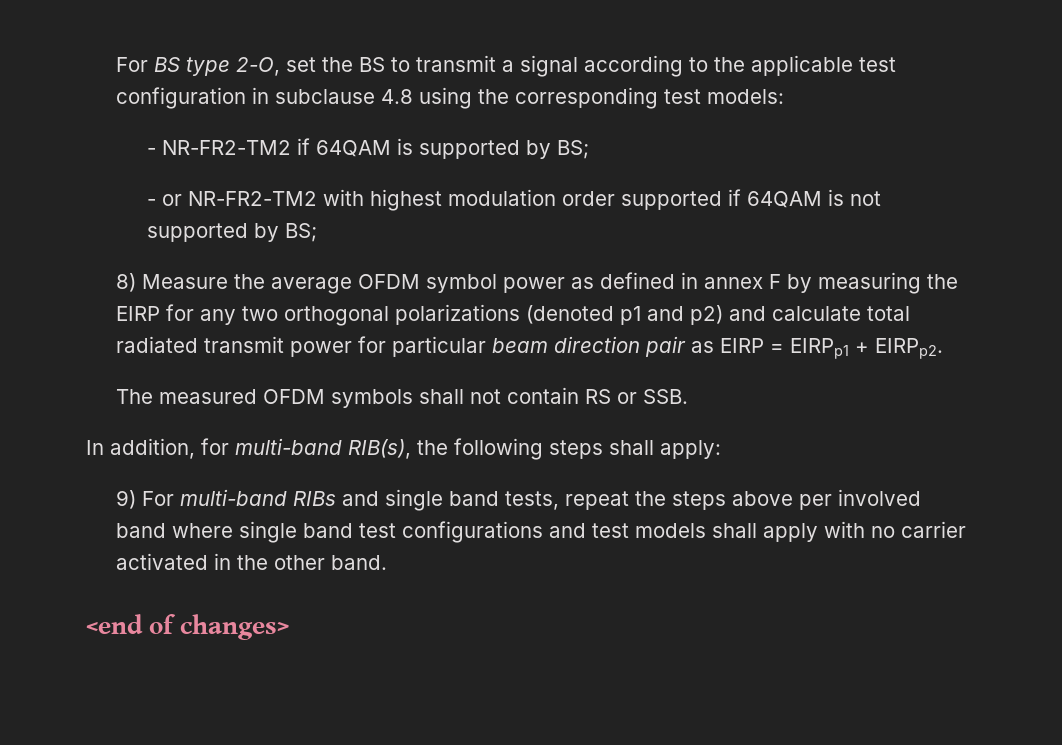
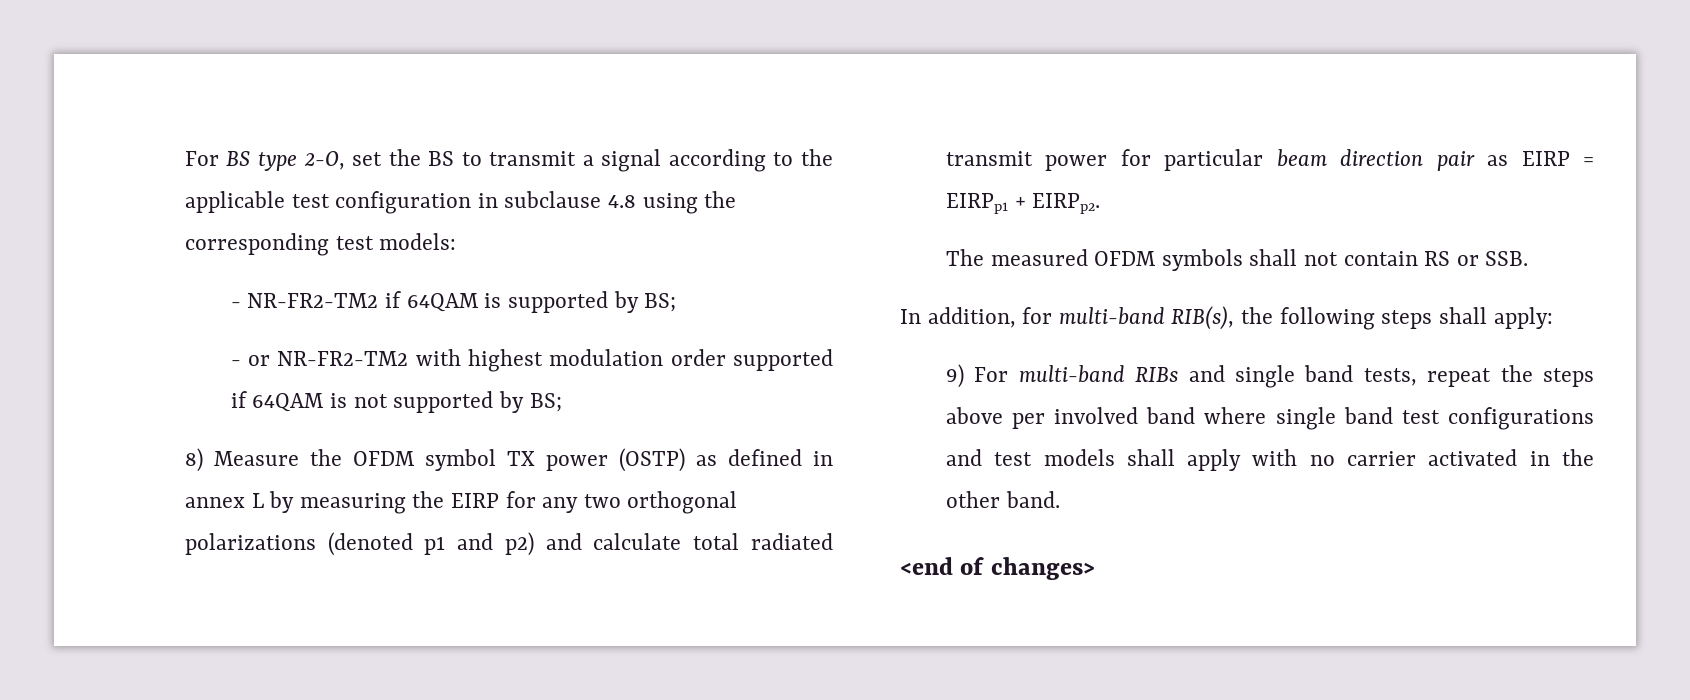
[271,277,353,294] average -> (342, 457) none
[503,277,566,293] power -> [506,448,685,472] TX power (OSTP)
[769,274,782,289] F -> [251,493,264,508] L

